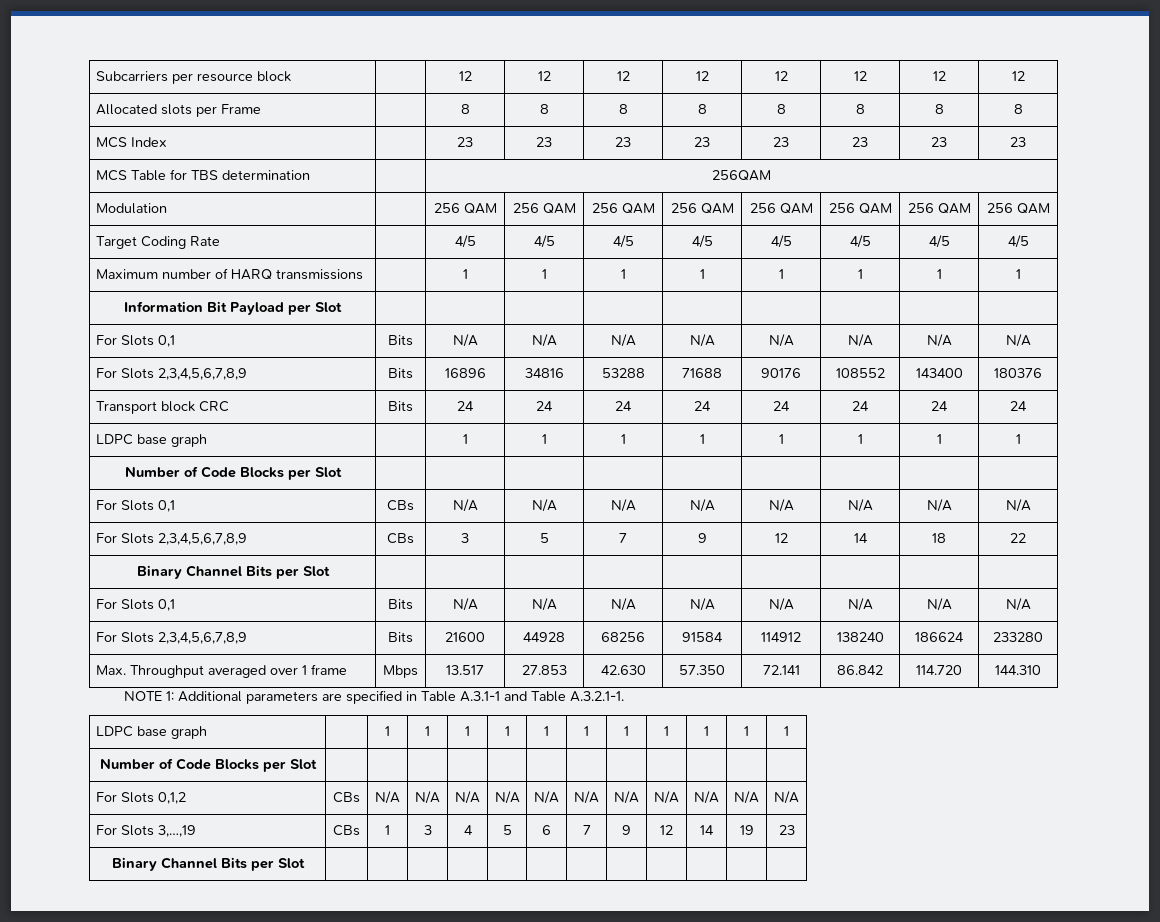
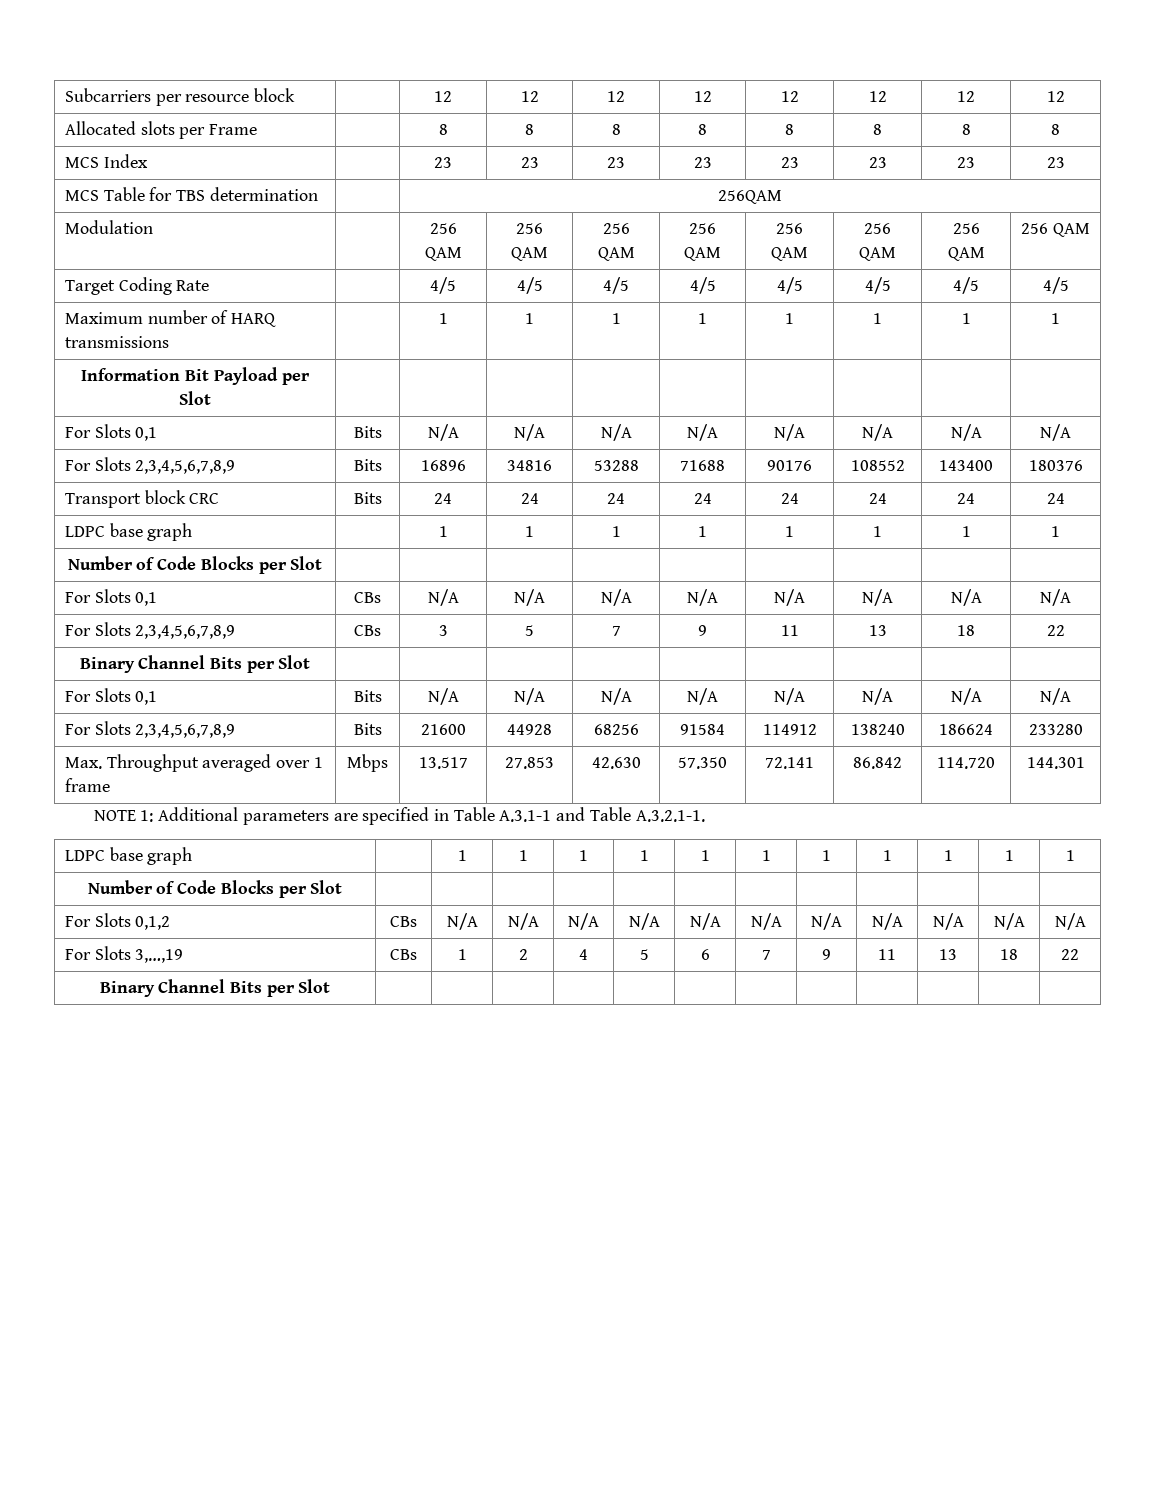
[774,533,788,543] [853,533,868,543] 12 | 14 -> [780,625,799,636] [868,625,887,636] 11 | 13
[995,665,1041,675] 144.310 -> [1026,757,1085,769] 144.301
[423,825,432,835] 3 -> [518,949,528,960] 2
[660,825,673,835] [700,825,714,835] [739,825,754,835] [778,825,795,835] 12 | 14 | 19 | 23 -> [878,949,896,960] [939,949,957,960] [1000,949,1018,960] [1061,949,1079,960] 11 | 13 | 18 | 22

